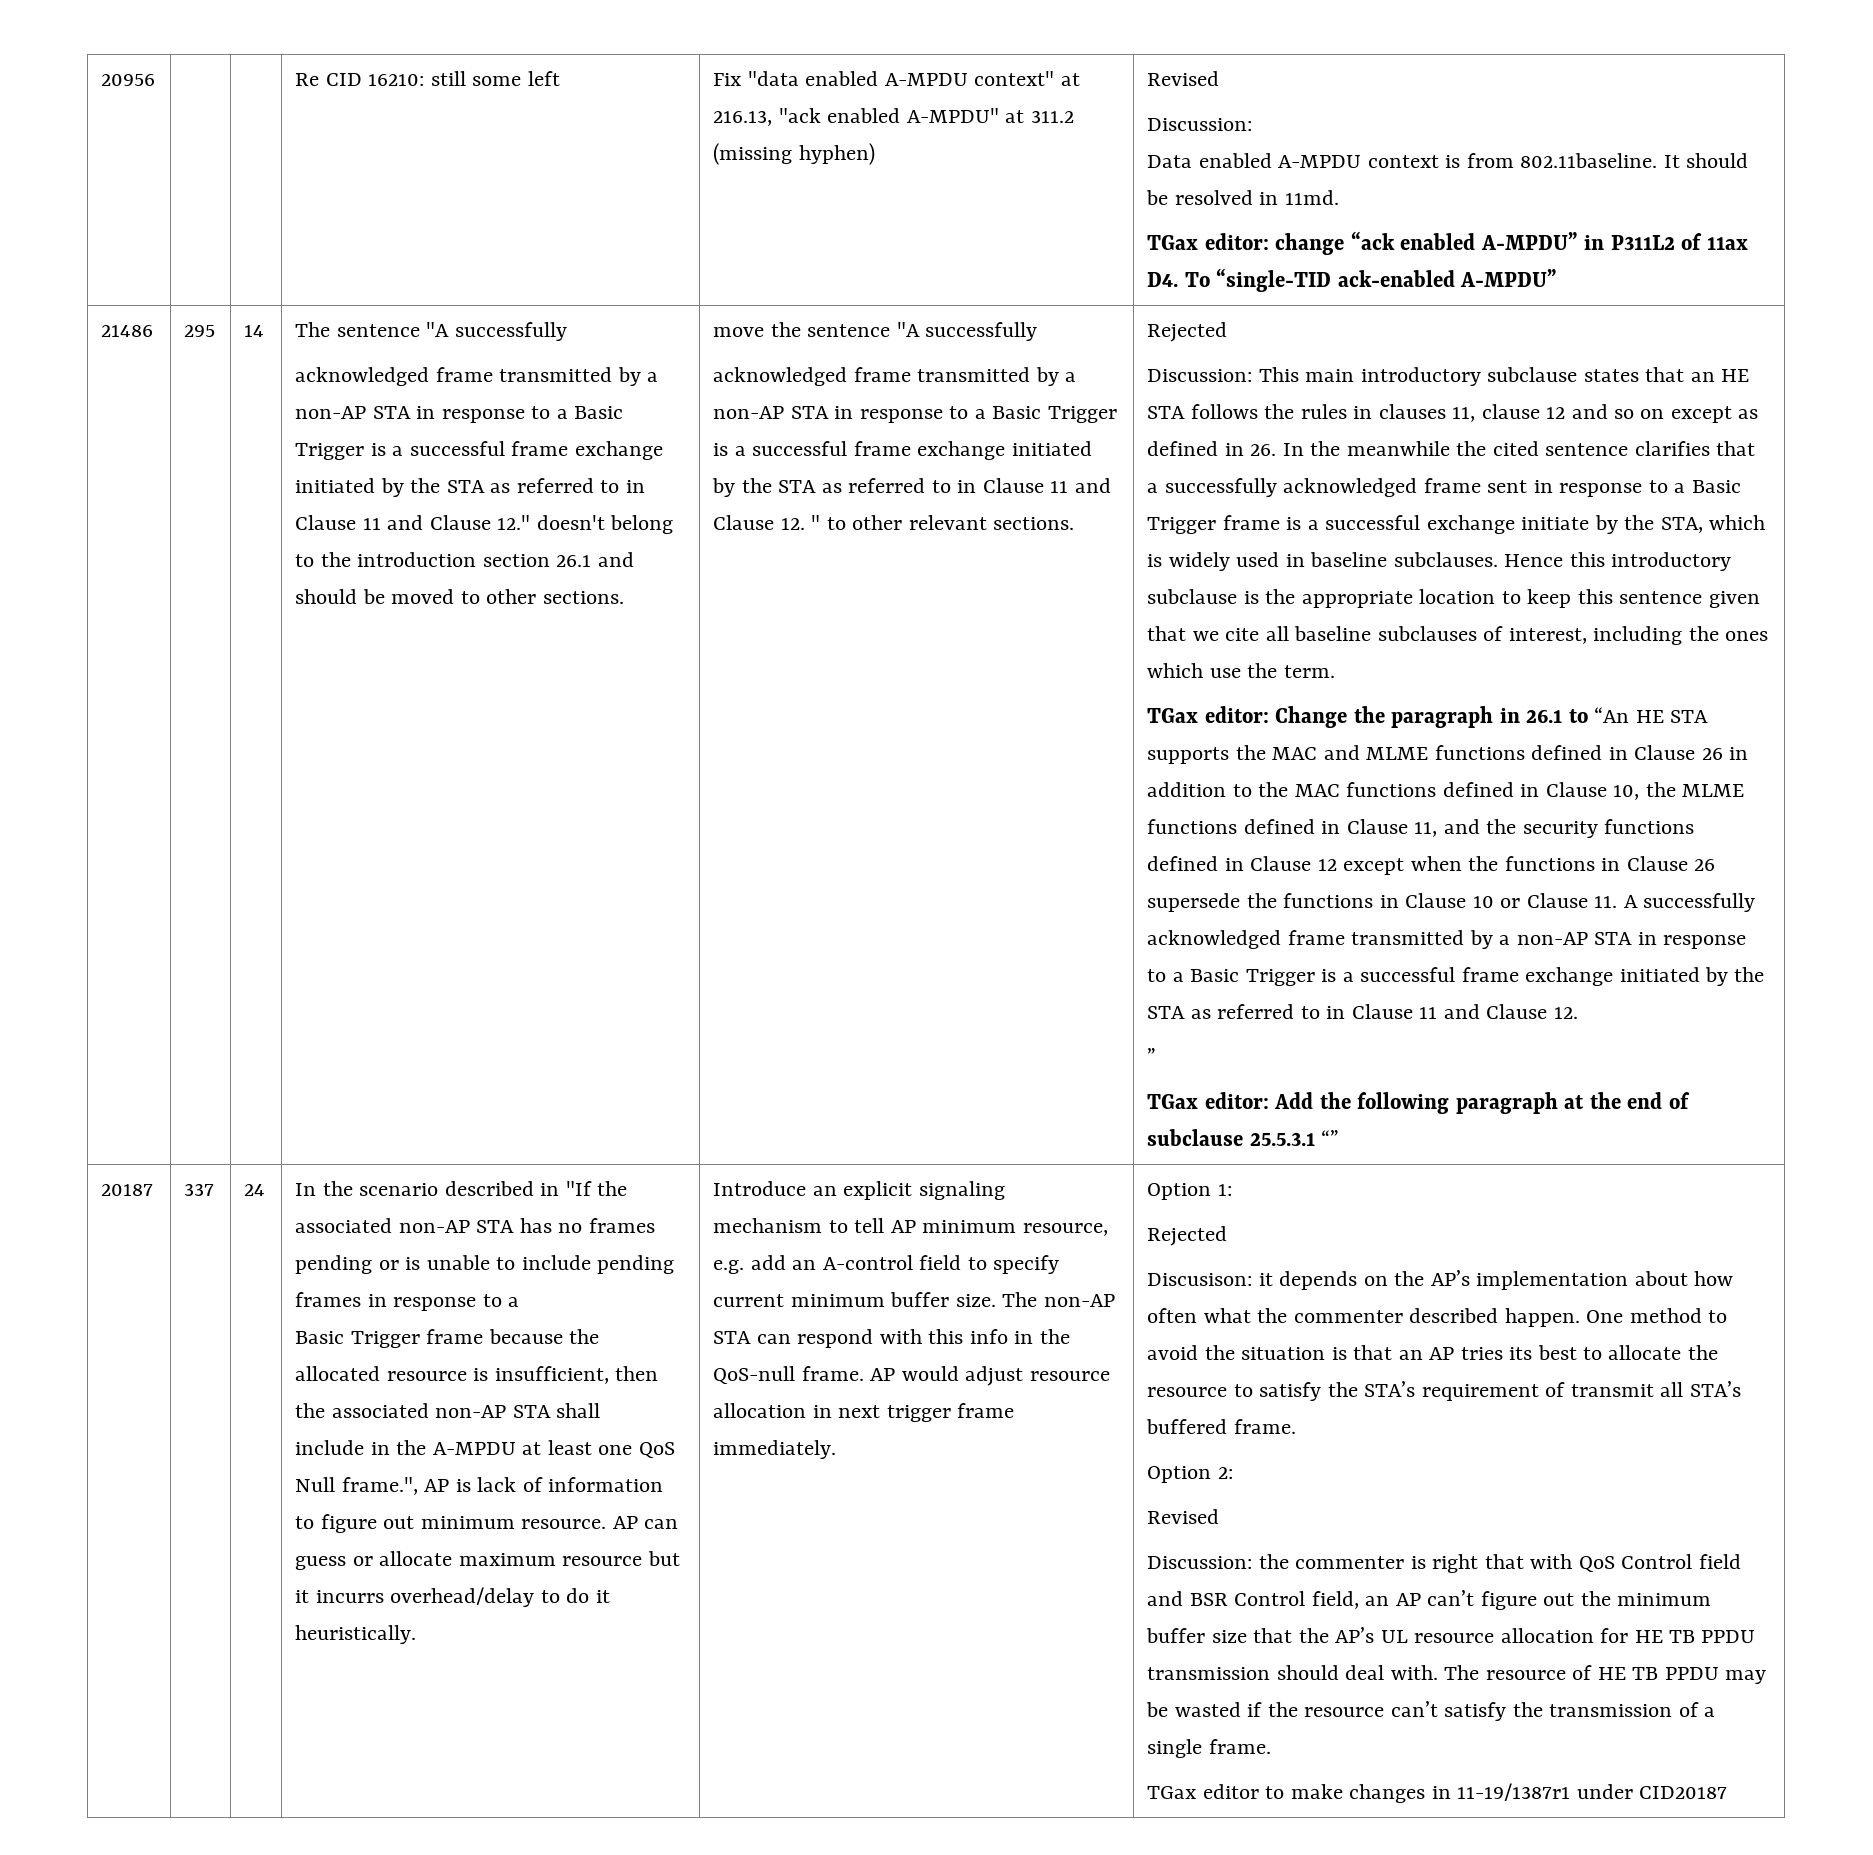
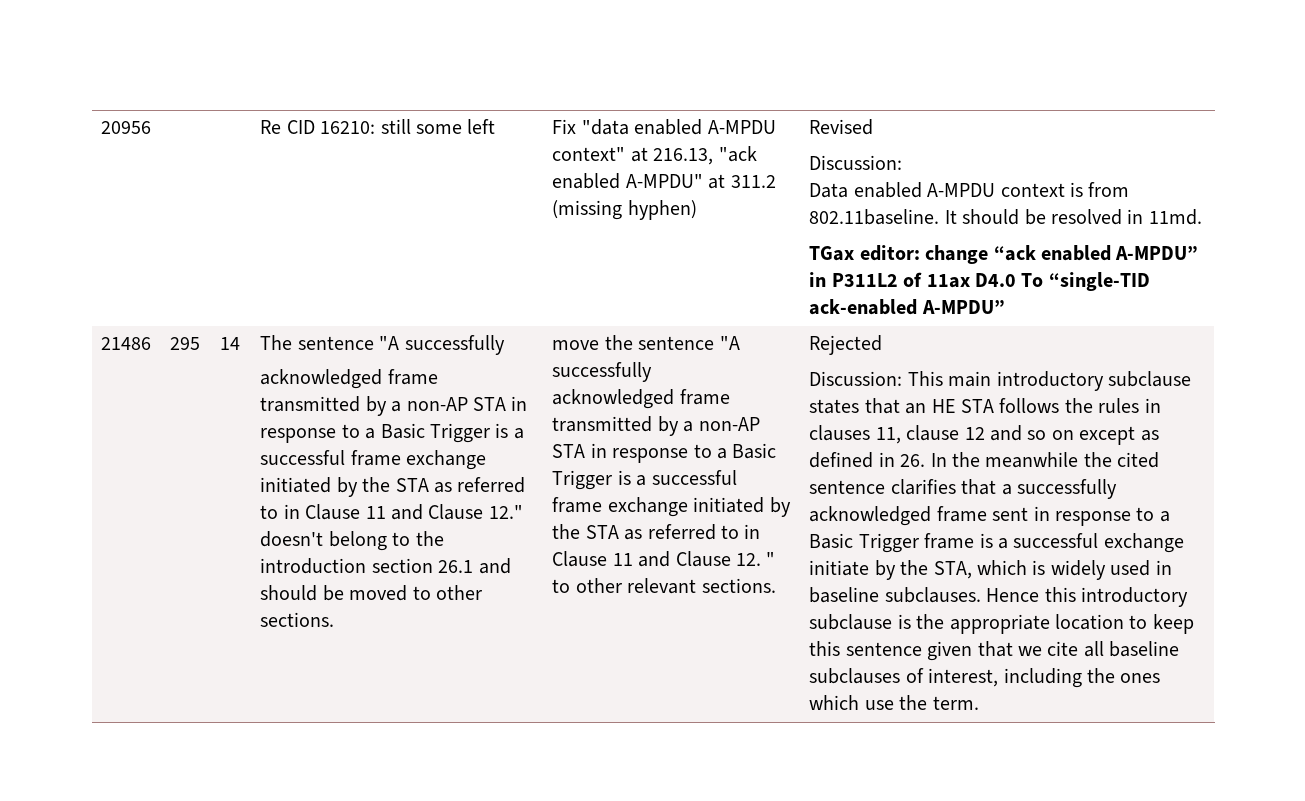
[1147,272,1179,287] D4. -> [975,273,1017,287] D4.0
[1147,706,1708,728] [1147,745,1748,764] [1147,782,1744,800] [1147,819,1695,838] [1147,856,1715,875] [1147,893,1755,912] [1147,930,1747,949] [1147,967,1765,986] [1147,1004,1578,1019] [1147,1048,1157,1064] [1147,1092,1690,1114] [1147,1129,1340,1146] [101,1184,154,1196] [184,1183,215,1196] [244,1184,266,1196] [295,1181,628,1196] [295,1218,655,1233] [295,1255,675,1274] [295,1292,520,1311] [295,1329,600,1348] [295,1366,659,1384] [295,1403,601,1418] [295,1440,675,1458] [295,1477,664,1495] [295,1514,679,1533] [295,1551,680,1570] [295,1587,610,1607] [295,1625,417,1644] [713,1181,1005,1200] [713,1218,1108,1236] [713,1255,1060,1274] [713,1292,1115,1307] [713,1329,1070,1348] [713,1366,1110,1386] [713,1403,1015,1422] [713,1440,837,1459] [1147,1183,1232,1200] [1147,1226,1228,1246] [1147,1270,1734,1290] [1147,1308,1728,1327] [1147,1345,1718,1360] [1147,1381,1741,1401] [1146,1419,1296,1434] [1147,1466,1233,1483] [1147,1509,1220,1524] [1147,1554,1741,1573] [1147,1590,1711,1610] [1146,1627,1756,1643] [1147,1665,1766,1684] [1146,1701,1715,1721] [1147,1739,1271,1758] [1147,1783,1728,1803] // TGax editor: Change the paragraph in 26.1 to “An HE STA supports the MAC and MLME functions defined in Clause 26 in addition to the MAC functions defined in Clause 10, the MLME functions defined in Clause 11, and the security functions defined in Clause 12 except when the functions in Clause 26 supersede the functions in Clause 10 or Clause 11. A successfully acknowledged frame transmitted by a non-AP STA in response to a Basic Trigger is a successful frame exchange initiated by the STA as referred to in Clause 11 and Clause 12. // ” // TGax editor: Add the following paragraph at the end of subclause 25.5.3.1 “” // 20187 | 337 | 24 | In the scenario described in "If the associated non-AP STA has no frames pending or is unable to include pending frames in response to a // Basic Trigger frame because the allocated resource is insufficient, then the associated non-AP STA shall // include in the A-MPDU at least one QoS Null frame.", AP is lack of information to figure out minimum resource. AP can guess or allocate maximum resource but it incurrs overhead/delay to do it heuristically. | Introduce an explicit signaling mechanism to tell AP minimum resource, e.g. add an A-control field to specify current minimum buffer size. The non-AP STA can respond with this info in the QoS-null frame. AP would adjust resource allocation in next trigger frame immediately. | Option 1: // Rejected // Discusison: it depends on the AP’s implementation about how often what the commenter described happen. One method to avoid the situation is that an AP tries its best to allocate the resource to satisfy the STA’s requirement of transmit all STA’s buffered frame. // Option 2: // Revised // Discussion: the commenter is right that with QoS Control field and BSR Control field, an AP can’t figure out the minimum buffer size that the AP’s UL resource allocation for HE TB PPDU transmission should deal with. The resource of HE TB PPDU may be wasted if the resource can’t satisfy the transmission of a single frame. // TGax editor to make changes in 11-19/1387r1 under CID20187 -> (979, 703) none

